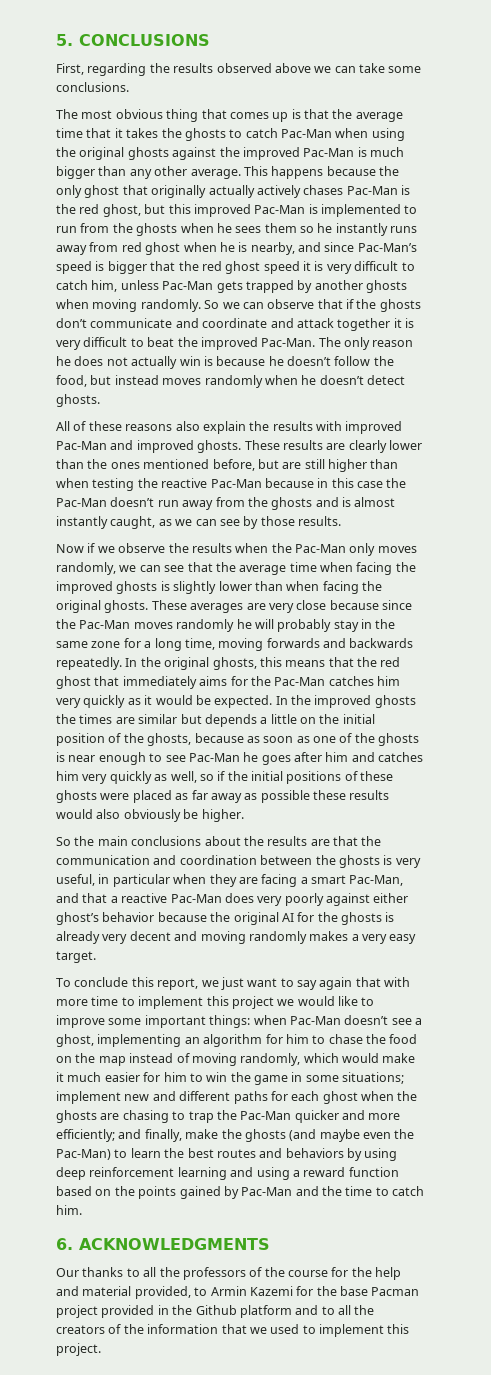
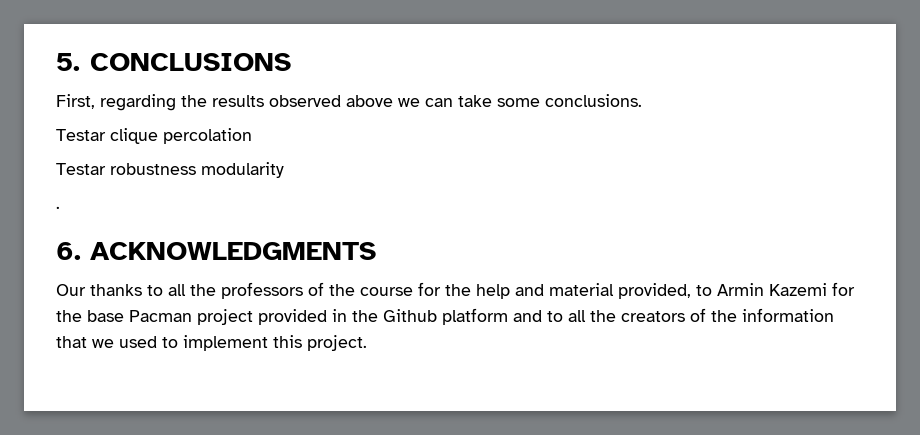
[56,109,403,122] [56,128,405,141] [56,147,404,160] [56,166,399,179] [56,185,410,198] [56,204,418,217] [56,223,418,236] [56,242,417,255] [56,261,415,274] [56,280,407,293] [56,299,421,312] [56,318,414,331] [56,337,414,350] [56,356,394,369] [56,375,405,388] [56,394,100,407] [56,421,403,434] [56,440,422,453] [56,459,399,472] [56,478,407,491] [56,497,396,510] [56,516,341,529] [56,543,417,556] [56,562,416,575] [56,581,382,594] [56,600,412,613] [56,619,396,632] [56,638,414,651] [56,657,401,670] [56,676,400,689] [56,695,416,708] [56,714,375,727] [56,733,420,746] [56,752,424,765] [56,771,394,784] [56,790,390,803] [56,809,244,822] [56,836,382,846] [56,855,421,868] [56,874,404,887] [56,893,409,906] [56,912,395,925] [56,931,417,944] [56,951,96,963] [56,977,411,990] [56,996,375,1009] [56,1015,422,1028] [56,1034,418,1047] [56,1053,416,1066] [56,1072,405,1085] [56,1091,418,1104] [56,1110,401,1123] [56,1129,415,1142] [56,1148,398,1161] [56,1167,399,1180] [56,1186,425,1199] [56,1205,82,1215] The most obvious thing that comes up is that the average time that it takes the ghosts to catch Pac-Man when using the original ghosts against the improved Pac-Man is much bigger than any other average. This happens because the only ghost that originally actually actively chases Pac-Man is the red ghost, but this improved Pac-Man is implemented to run from the ghosts when he sees them so he instantly runs away from red ghost when he is nearby, and since Pac-Man’s speed is bigger that the red ghost speed it is very difficult to catch him, unless Pac-Man gets trapped by another ghosts when moving randomly. So we can observe that if the ghosts don’t communicate and coordinate and attack together it is very difficult to beat the improved Pac-Man. The only reason he does not actually win is because he doesn’t follow the food, but instead moves randomly when he doesn’t detect ghosts. // All of these reasons also explain the results with improved Pac-Man and improved ghosts. These results are clearly lower than the ones mentioned before, but are still higher than when testing the reactive Pac-Man because in this case the Pac-Man doesn’t run away from the ghosts and is almost instantly caught, as we can see by those results. // Now if we observe the results when the Pac-Man only moves randomly, we can see that the average time when facing the improved ghosts is slightly lower than when facing the original ghosts. These averages are very close because since the Pac-Man moves randomly he will probably stay in the same zone for a long time, moving forwards and backwards repeatedly. In the original ghosts, this means that the red ghost that immediately aims for the Pac-Man catches him very quickly as it would be expected. In the improved ghosts the times are similar but depends a little on the initial position of the ghosts, because as soon as one of the ghosts is near enough to see Pac-Man he goes after him and catches him very quickly as well, so if the initial positions of these ghosts were placed as far away as possible these results would also obviously be higher. // So the main conclusions about the results are that the communication and coordination between the ghosts is very useful, in particular when they are facing a smart Pac-Man, and that a reactive Pac-Man does very poorly against either ghost’s behavior because the original AI for the ghosts is already very decent and moving randomly makes a very easy target. // To conclude this report, we just want to say again that with more time to implement this project we would like to improve some important things: when Pac-Man doesn’t see a ghost, implementing an algorithm for him to chase the food on the map instead of moving randomly, which would make it much easier for him to win the game in some situations; implement new and different paths for each ghost when the ghosts are chasing to trap the Pac-Man quicker and more efficiently; and finally, make the ghosts (and maybe even the Pac-Man) to learn the best routes and behaviors by using deep reinforcement learning and using a reward function based on the points gained by Pac-Man and the time to catch him. -> [56,128,252,144] [56,162,284,178] [56,206,60,209] Testar clique percolation // Testar robustness modularity // .

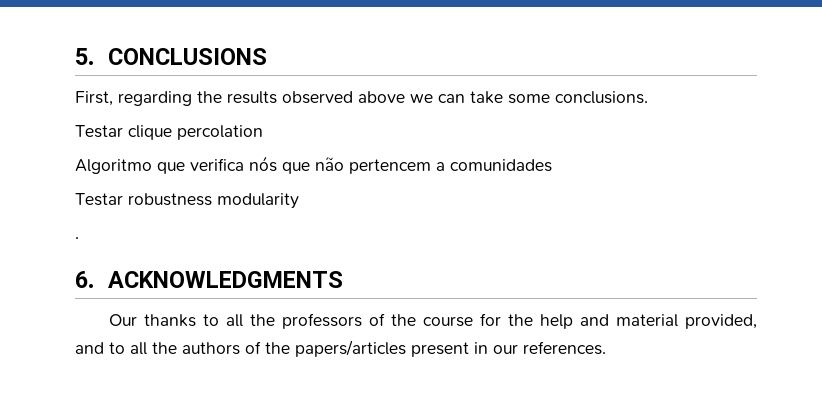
(252, 136) none -> [75,156,552,174] // Algoritmo que verifica nós que não pertencem a comunidades
[696,282,855,296] [56,308,508,325] to Armin Kazemi for the base Pacman project provided in the Github platform -> (757, 321) none
[621,308,834,322] [56,335,367,351] creators of the information that we used to implement this project. -> [182,340,606,357] authors of the papers/articles present in our references.

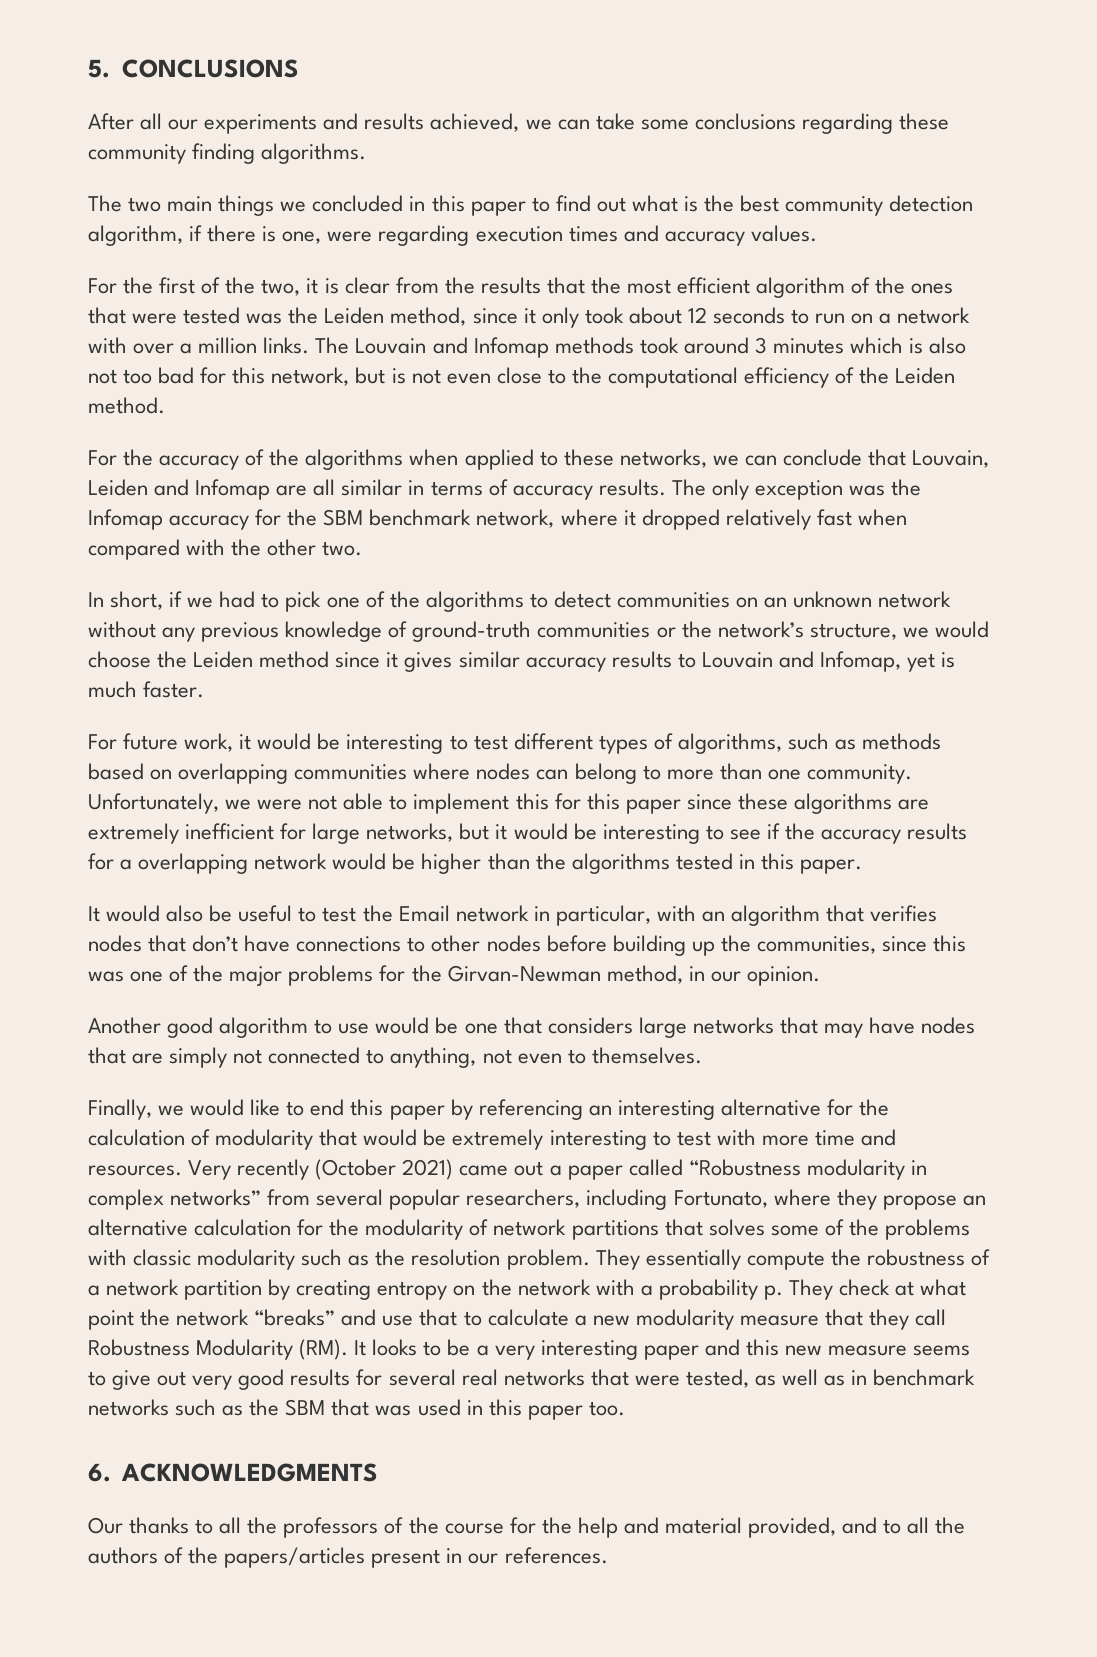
[75,91,648,106] [75,125,263,140] [75,156,552,174] [75,193,299,209] [75,237,79,239] First, regarding the results observed above we can take some conclusions. // Testar clique percolation // Algoritmo que verifica nós que não pertencem a comunidades // Testar robustness modularity // . -> [88,113,949,134] [88,143,367,164] [88,195,974,216] [88,225,817,246] [88,277,954,298] [88,307,971,328] [88,337,967,358] [88,367,956,388] [88,397,165,414] [88,449,990,470] [88,479,922,500] [88,509,907,530] [88,539,363,560] [88,591,952,612] [88,621,989,642] [88,651,956,672] [88,681,205,698] [88,733,942,754] [88,763,912,784] [88,793,930,814] [88,823,968,844] [88,853,862,874] [88,905,938,926] [88,935,967,956] [88,965,820,986] [88,1017,976,1038] [88,1047,702,1068] [88,1099,890,1120] [88,1129,896,1150] [88,1159,927,1180] [88,1189,986,1210] [88,1219,970,1240] [88,1249,990,1270] [88,1279,967,1300] [88,1309,947,1330] [88,1339,971,1360] [88,1369,976,1390] [88,1399,625,1420] After all our experiments and results achieved, we can take some conclusions regarding these community finding algorithms. // The two main things we concluded in this paper to find out what is the best community detection algorithm, if there is one, were regarding execution times and accuracy values. // For the first of the two, it is clear from the results that the most efficient algorithm of the ones that were tested was the Leiden method, since it only took about 12 seconds to run on a network with over a million links. The Louvain and Infomap methods took around 3 minutes which is also not too bad for this network, but is not even close to the computational efficiency of the Leiden method. // For the accuracy of the algorithms when applied to these networks, we can conclude that Louvain, Leiden and Infomap are all similar in terms of accuracy results. The only exception was the Infomap accuracy for the SBM benchmark network, where it dropped relatively fast when compared with the other two. // In short, if we had to pick one of the algorithms to detect communities on an unknown network without any previous knowledge of ground-truth communities or the network’s structure, we would choose the Leiden method since it gives similar accuracy results to Louvain and Infomap, yet is much faster. // For future work, it would be interesting to test different types of algorithms, such as methods based on overlapping communities where nodes can belong to more than one community. Unfortunately, we were not able to implement this for this paper since these algorithms are extremely inefficient for large networks, but it would be interesting to see if the accuracy results for a overlapping network would be higher than the algorithms tested in this paper. // It would also be useful to test the Email network in particular, with an algorithm that verifies nodes that don’t have connections to other nodes before building up the communities, since this was one of the major problems for the Girvan-Newman method, in our opinion. // Another good algorithm to use would be one that considers large networks that may have nodes that are simply not connected to anything, not even to themselves. // Finally, we would like to end this paper by referencing an interesting alternative for the calculation of modularity that would be extremely interesting to test with more time and resources. Very recently (October 2021) came out a paper called “Robustness modularity in complex networks” from several popular researchers, including Fortunato, where they propose an alternative calculation for the modularity of network partitions that solves some of the problems with classic modularity such as the resolution problem. They essentially compute the robustness of a network partition by creating entropy on the network with a probability p. They check at what point the network “breaks” and use that to calculate a new modularity measure that they call Robustness Modularity (RM). It looks to be a very interesting paper and this new measure seems to give out very good results for several real networks that were tested, as well as in benchmark networks such as the SBM that was used in this paper too.

